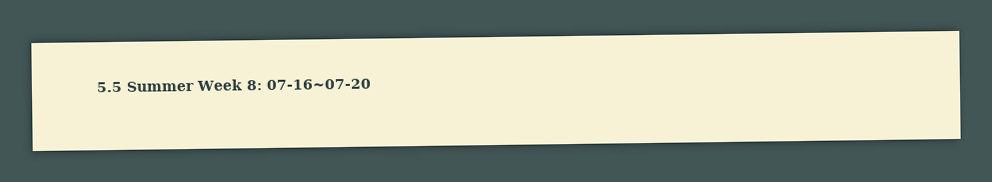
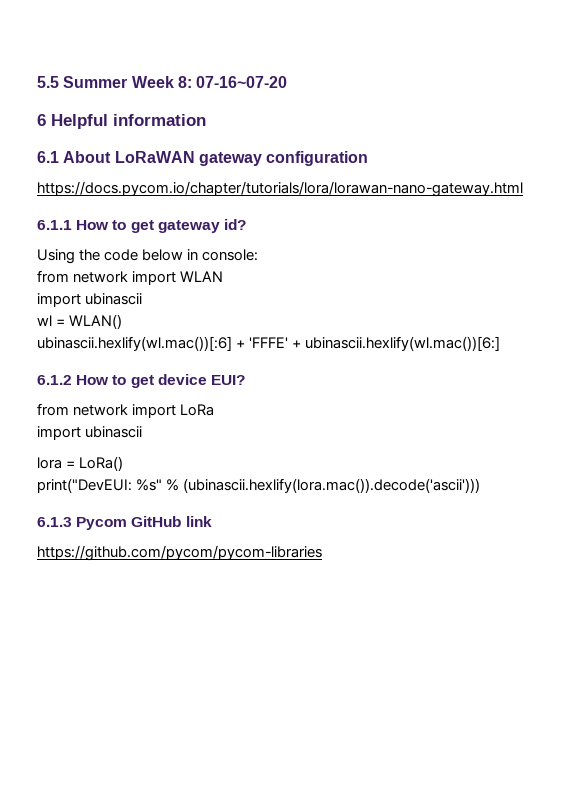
(371, 84) none -> [37,114,206,129] [37,151,369,166] [37,181,523,197] [37,219,246,233] [37,249,259,264] [37,270,224,285] [37,293,143,307] [37,314,123,329] [37,336,501,351] [37,374,245,388] [37,403,215,418] [37,426,143,440] [37,456,124,471] [37,478,481,493] [37,516,212,530] [37,545,322,561] // 6 Helpful information // 6.1 About LoRaWAN gateway configuration // https://docs.pycom.io/chapter/tutorials/lora/lorawan-nano-gateway.html // 6.1.1 How to get gateway id? // Using the code below in console: // from network import WLAN // import ubinascii // wl = WLAN() // ubinascii.hexlify(wl.mac())[:6] + 'FFFE' + ubinascii.hexlify(wl.mac())[6:] // 6.1.2 How to get device EUI? // from network import LoRa // import ubinascii // lora = LoRa() // print("DevEUI: %s" % (ubinascii.hexlify(lora.mac()).decode('ascii'))) // 6.1.3 Pycom GitHub link // https://github.com/pycom/pycom-libraries

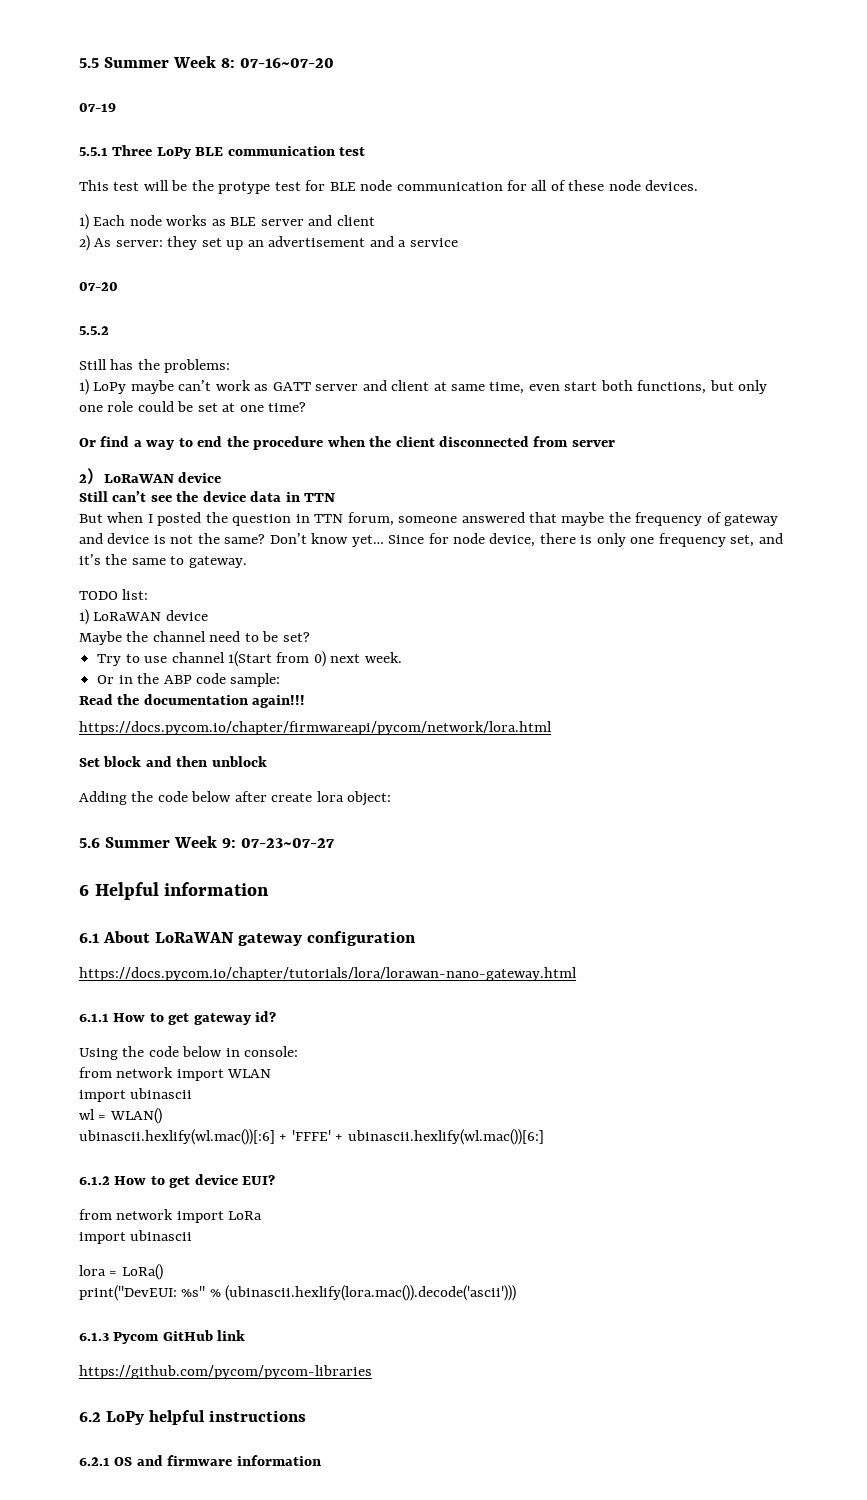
(288, 82) none -> [79,103,116,112] [79,145,366,159] [79,180,699,194] [79,214,375,230] [79,235,458,251] [79,282,118,291] [79,326,109,335] [79,359,231,373] [79,379,768,395] [79,401,307,412] [79,436,615,450] [79,468,222,484] [79,491,336,502] [79,512,779,526] [79,533,783,547] [79,554,247,568] [79,589,149,600] [79,609,208,625] [79,631,310,645] [97,651,402,667] [97,673,281,687] [79,694,306,708] [79,721,552,735] [79,756,267,767] [79,791,392,806] [79,836,334,848] // 07-19 // 5.5.1 Three LoPy BLE communication test // This test will be the protype test for BLE node communication for all of these node devices. // 1) Each node works as BLE server and client // 2) As server: they set up an advertisement and a service // 07-20 // 5.5.2 // Still has the problems: // 1) LoPy maybe can’t work as GATT server and client at same time, even start both functions, but only one role could be set at one time? // Or find a way to end the procedure when the client disconnected from server // 2）LoRaWAN device // Still can’t see the device data in TTN // But when I posted the question in TTN forum, someone answered that maybe the frequency of gateway and device is not the same? Don’t know yet… Since for node device, there is only one frequency set, and it’s the same to gateway. // TODO list: // 1) LoRaWAN device // Maybe the channel need to be set? // Try to use channel 1(Start from 0) next week. // Or in the ABP code sample: // Read the documentation again!!! // https://docs.pycom.io/chapter/firmwareapi/pycom/network/lora.html // Set block and then unblock // Adding the code below after create lora object: // 5.6 Summer Week 9: 07-23~07-27
(322, 553) none -> [79,1410,306,1425] [79,1455,321,1466] // 6.2 LoPy helpful instructions // 6.2.1 OS and firmware information

